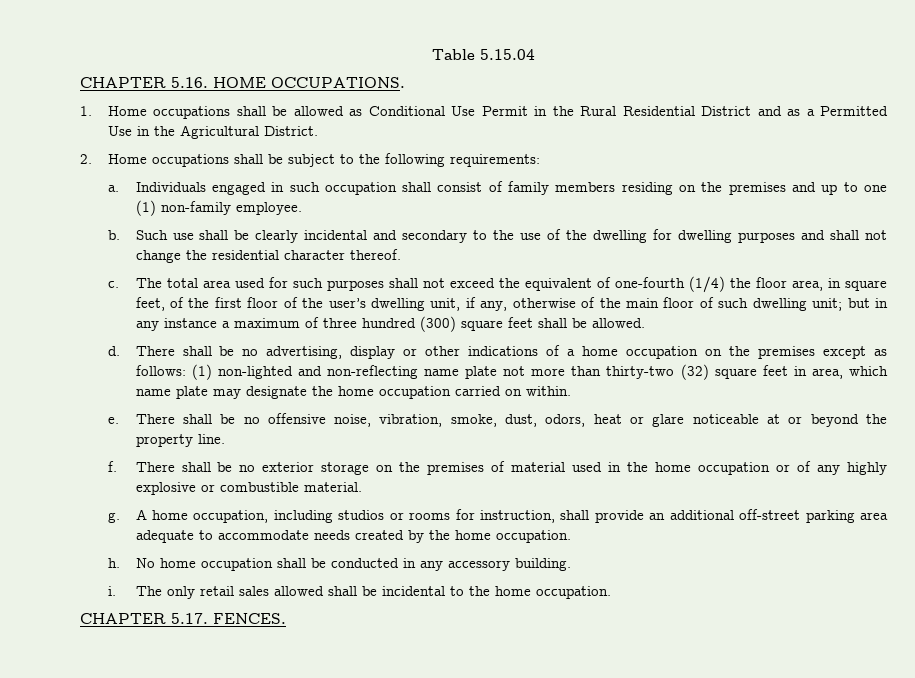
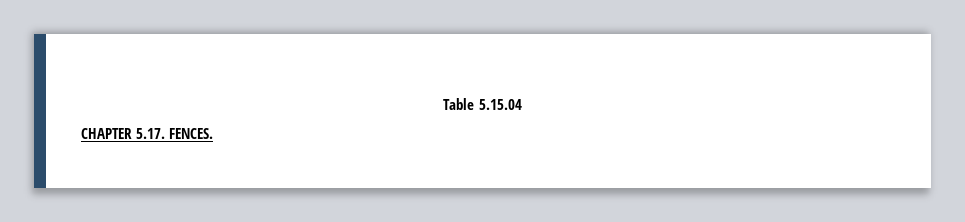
[80,77,405,88] [80,106,889,119] [107,125,318,139] [80,153,540,167] [107,181,888,195] [135,200,302,216] [107,229,888,243] [135,249,401,263] [107,276,888,293] [135,297,889,311] [135,316,645,332] [107,345,887,359] [135,364,889,380] [135,386,571,399] [107,413,888,427] [135,434,225,447] [107,461,888,475] [135,482,362,495] [107,509,888,523] [135,530,571,543] [107,558,571,571] [107,586,611,599] // CHAPTER 5.16. HOME OCCUPATIONS. // 1. Home occupations shall be allowed as Conditional Use Permit in the Rural Residential District and as a Permitted Use in the Agricultural District. // 2. Home occupations shall be subject to the following requirements: // a. Individuals engaged in such occupation shall consist of family members residing on the premises and up to one (1) non-family employee. // b. Such use shall be clearly incidental and secondary to the use of the dwelling for dwelling purposes and shall not change the residential character thereof. // c. The total area used for such purposes shall not exceed the equivalent of one-fourth (1/4) the floor area, in square feet, of the first floor of the user’s dwelling unit, if any, otherwise of the main floor of such dwelling unit; but in any instance a maximum of three hundred (300) square feet shall be allowed. // d. There shall be no advertising, display or other indications of a home occupation on the premises except as follows: (1) non-lighted and non-reflecting name plate not more than thirty-two (32) square feet in area, which name plate may designate the home occupation carried on within. // e. There shall be no offensive noise, vibration, smoke, dust, odors, heat or glare noticeable at or beyond the property line. // f. There shall be no exterior storage on the premises of material used in the home occupation or of any highly explosive or combustible material. // g. A home occupation, including studios or rooms for instruction, shall provide an additional off-street parking area adequate to accommodate needs created by the home occupation. // h. No home occupation shall be conducted in any accessory building. // i. The only retail sales allowed shall be incidental to the home occupation. -> (522, 104) none

